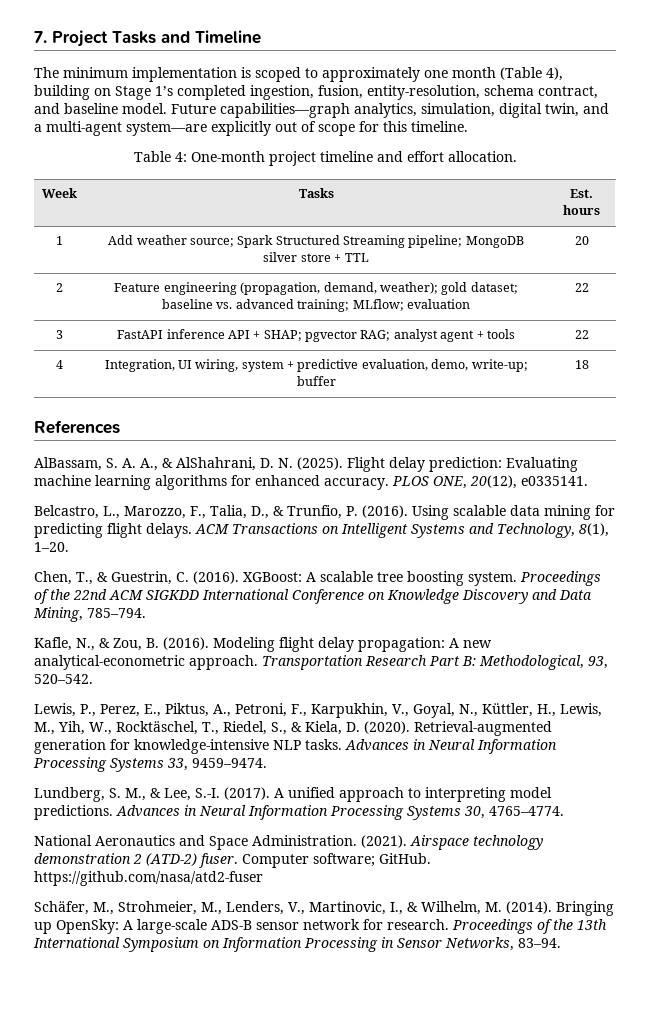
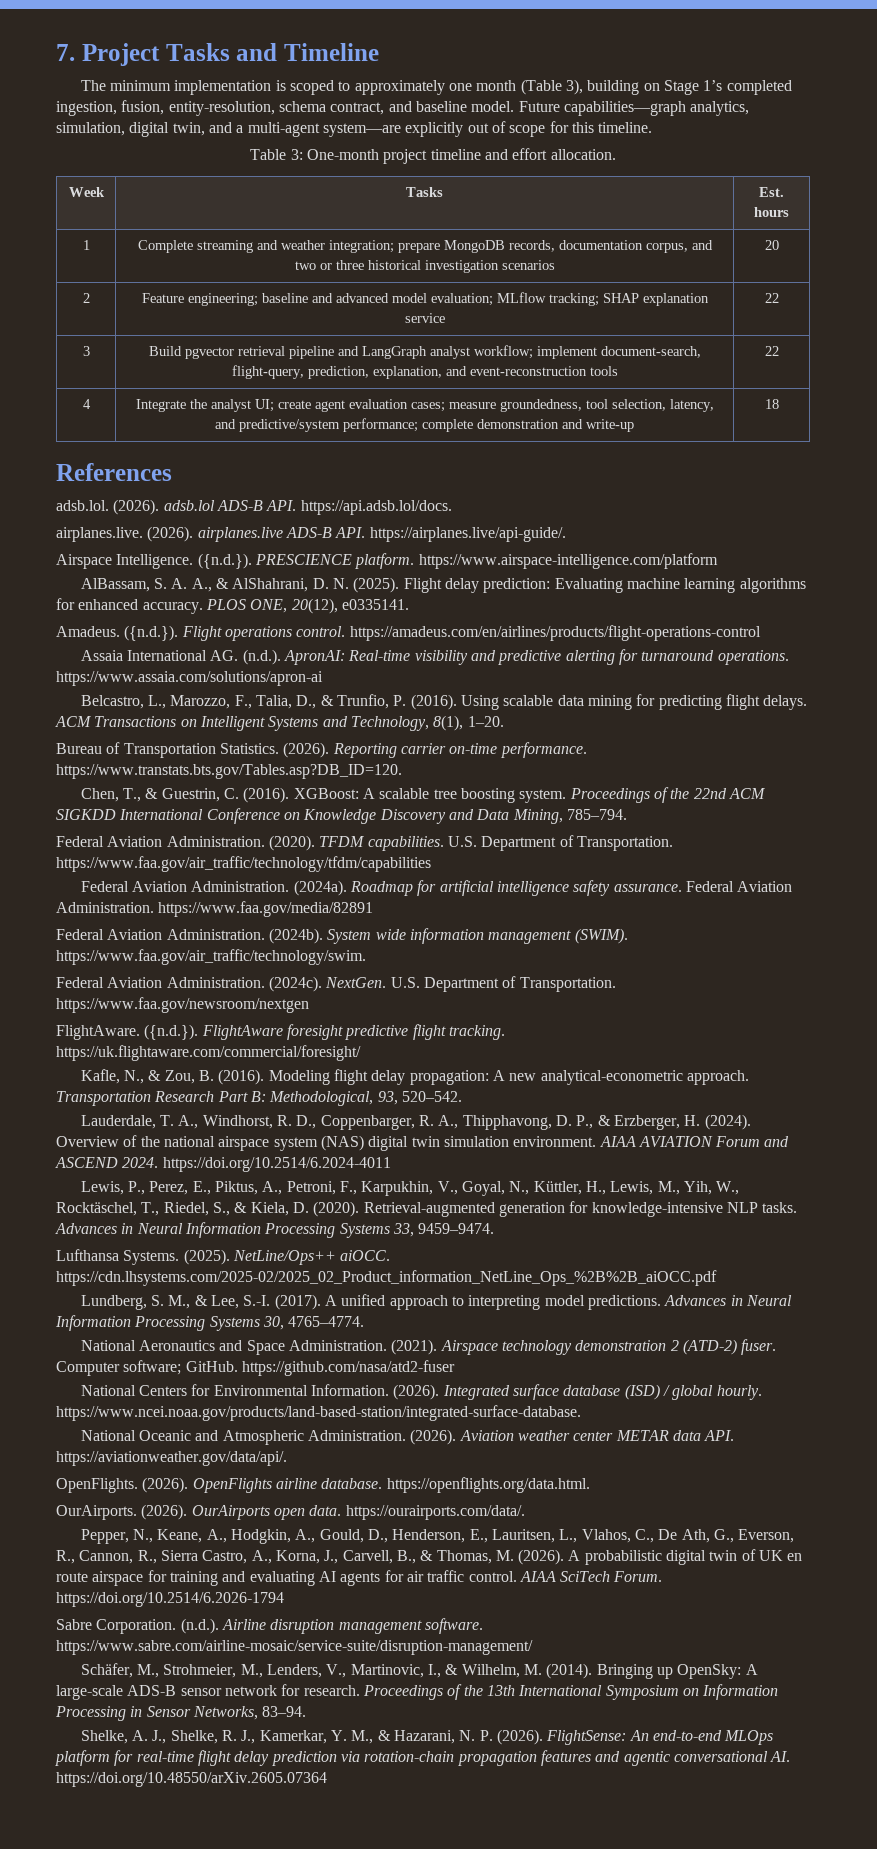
[546,67,563,81] 4), -> [565,79,583,95] 3),
[174,152,187,162] 4: -> [290,149,303,160] 3:
[108,235,524,248] [263,252,369,262] [574,236,589,245] [56,283,63,292] [114,282,518,295] [162,299,470,312] [574,283,589,292] [56,330,63,339] [117,329,515,342] [574,330,589,339] [56,360,63,369] [104,359,528,372] [296,376,336,386] [574,360,589,369] [34,420,120,434] Add weather source; Spark Structured Streaming pipeline; MongoDB silver store + TTL | 20 // 2 | Feature engineering (propagation, demand, weather); gold dataset; baseline vs. advanced training; MLflow; evaluation | 22 // 3 | FastAPI inference API + SHAP; pgvector RAG; analyst agent + tools | 22 // 4 | Integration, UI wiring, system + predictive evaluation, demo, write-up; buffer | 18 // References -> [137,240,713,253] [294,260,555,273] [764,240,779,250] [82,293,90,303] [141,292,709,306] [404,313,445,323] [764,293,779,303] [82,346,90,356] [148,345,701,359] [231,365,618,379] [764,346,779,356] [82,399,91,409] [135,399,714,412] [215,418,634,432] [764,399,779,409] [56,463,172,481] [56,499,452,515] [56,526,566,542] [56,553,718,569] Complete streaming and weather integration; prepare MongoDB records, documentation corpus, and two or three historical investigation scenarios | 20 // 2 | Feature engineering; baseline and advanced model evaluation; MLflow tracking; SHAP explanation service | 22 // 3 | Build pgvector retrieval pipeline and LangGraph analyst workflow; implement document-search, flight-query, prediction, explanation, and event-reconstruction tools | 22 // 4 | Integrate the analyst UI; create agent evaluation cases; measure groundedness, tool selection, latency, and predictive/system performance; complete demonstration and write-up | 18 // References // adsb.lol. (2026). adsb.lol ADS-B API. https://api.adsb.lol/docs. // airplanes.live. (2026). airplanes.live ADS-B API. https://airplanes.live/api-guide/. // Airspace Intelligence. ({n.d.}). PRESCIENCE platform. https://www.airspace-intelligence.com/platform
(588, 481) none -> [56,625,761,641] [80,649,789,665] [56,671,323,686] // Amadeus. ({n.d.}). Flight operations control. https://amadeus.com/en/airlines/products/flight-operations-control // Assaia International AG. (n.d.). ApronAI: Real-time visibility and predictive alerting for turnaround operations. https://www.assaia.com/solutions/apron-ai
(69, 547) none -> [56,742,587,758] [56,764,402,779] // Bureau of Transportation Statistics. (2026). Reporting carrier on-time performance. https://www.transtats.bts.gov/Tables.asp?DB_ID=120.
(146, 613) none -> [56,835,673,851] [56,856,431,872] [80,880,793,896] [56,901,374,917] [56,928,628,944] [56,949,366,965] [56,976,616,992] [56,997,309,1013] [56,1024,505,1040] [56,1045,361,1061] // Federal Aviation Administration. (2020). TFDM capabilities. U.S. Department of Transportation. https://www.faa.gov/air_traffic/technology/tfdm/capabilities // Federal Aviation Administration. (2024a). Roadmap for artificial intelligence safety assurance. Federal Aviation Administration. https://www.faa.gov/media/82891 // Federal Aviation Administration. (2024b). System wide information management (SWIM). https://www.faa.gov/air_traffic/technology/swim. // Federal Aviation Administration. (2024c). NextGen. U.S. Department of Transportation. https://www.faa.gov/newsroom/nextgen // FlightAware. ({n.d.}). FlightAware foresight predictive flight tracking. https://uk.flightaware.com/commercial/foresight/
(93, 679) none -> [80,1114,751,1130] [56,1135,790,1151] [55,1157,391,1172] // Lauderdale, T. A., Windhorst, R. D., Coppenbarger, R. A., Thipphavong, D. P., & Erzberger, H. (2024). Overview of the national airspace system (NAS) digital twin simulation environment. AIAA AVIATION Forum and ASCEND 2024. https://doi.org/10.2514/6.2024-4011
(267, 763) none -> [56,1249,391,1265] [56,1270,717,1286] // Lufthansa Systems. (2025). NetLine/Ops++ aiOCC. https://cdn.lhsystems.com/2025-02/2025_02_Product_information_NetLine_Ops_%2B%2B_aiOCC.pdf
(263, 878) none -> [80,1384,762,1400] [56,1405,581,1421] [80,1429,735,1445] [56,1451,287,1466] [56,1477,590,1493] [56,1504,525,1520] [80,1529,795,1544] [56,1549,803,1565] [56,1570,663,1586] [56,1592,284,1607] [56,1618,483,1634] [56,1640,533,1655] // National Centers for Environmental Information. (2026). Integrated surface database (ISD) / global hourly. https://www.ncei.noaa.gov/products/land-based-station/integrated-surface-database. // National Oceanic and Atmospheric Administration. (2026). Aviation weather center METAR data API. https://aviationweather.gov/data/api/. // OpenFlights. (2026). OpenFlights airline database. https://openflights.org/data.html. // OurAirports. (2026). OurAirports open data. https://ourairports.com/data/. // Pepper, N., Keane, A., Hodgkin, A., Gould, D., Henderson, E., Lauritsen, L., Vlahos, C., De Ath, G., Everson, R., Cannon, R., Sierra Castro, A., Korna, J., Carvell, B., & Thomas, M. (2026). A probabilistic digital twin of UK en route airspace for training and evaluating AI agents for air traffic control. AIAA SciTech Forum. https://doi.org/10.2514/6.2026-1794 // Sabre Corporation. (n.d.). Airline disruption management software. https://www.sabre.com/airline-mosaic/service-suite/disruption-management/
(561, 943) none -> [80,1729,774,1745] [55,1750,791,1766] [56,1772,327,1787] // Shelke, A. J., Shelke, R. J., Kamerkar, Y. M., & Hazarani, N. P. (2026). FlightSense: An end-to-end MLOps platform for real-time flight delay prediction via rotation-chain propagation features and agentic conversational AI. https://doi.org/10.48550/arXiv.2605.07364

